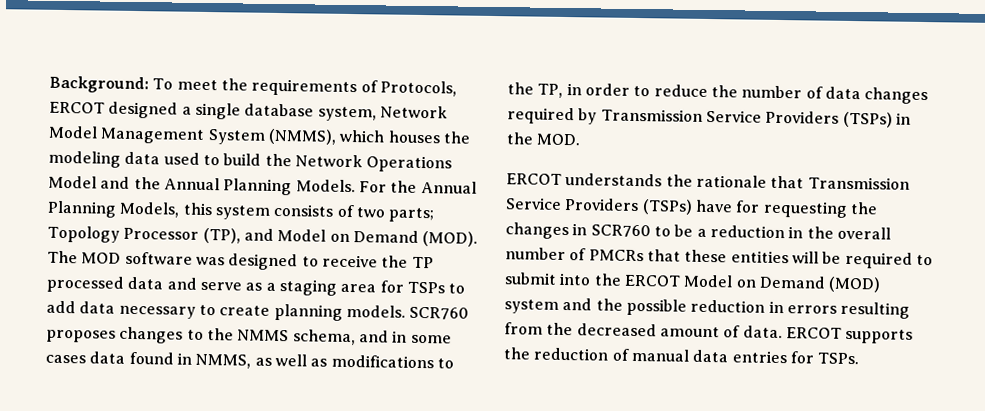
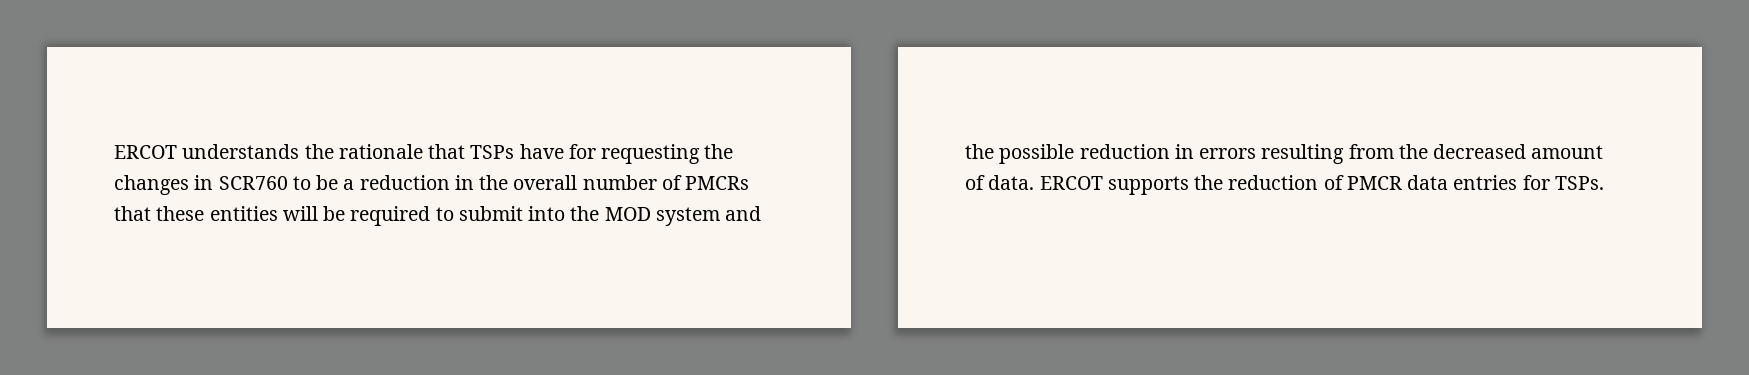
[49,75,457,97] [49,101,448,122] [48,125,471,145] [48,150,453,173] [48,175,477,196] [47,200,435,223] [47,225,479,247] [47,250,434,271] [46,275,466,296] [46,300,470,321] [46,326,452,346] [45,351,454,369] [507,82,929,105] [507,107,911,128] [506,132,582,146] Background: To meet the requirements of Protocols, ERCOT designed a single database system, Network Model Management System (NMMS), which houses the modeling data used to build the Network Operations Model and the Annual Planning Models. For the Annual Planning Models, this system consists of two parts; Topology Processor (TP), and Model on Demand (MOD). The MOD software was designed to receive the TP processed data and serve as a staging area for TSPs to add data necessary to create planning models. SCR760 proposes changes to the NMMS schema, and in some cases data found in NMMS, as well as modifications to the TP, in order to reduce the number of data changes required by Transmission Service Providers (TSPs) in the MOD. // -> (114, 152) none
[807,176,910,190] [505,197,693,215] Transmission Service Providers (TSPs) -> [470,145,515,159] TSPs
[623,274,882,293] ERCOT Model on Demand (MOD) -> [604,207,651,221] MOD
[630,348,690,362] manual -> [1346,176,1402,190] PMCR

